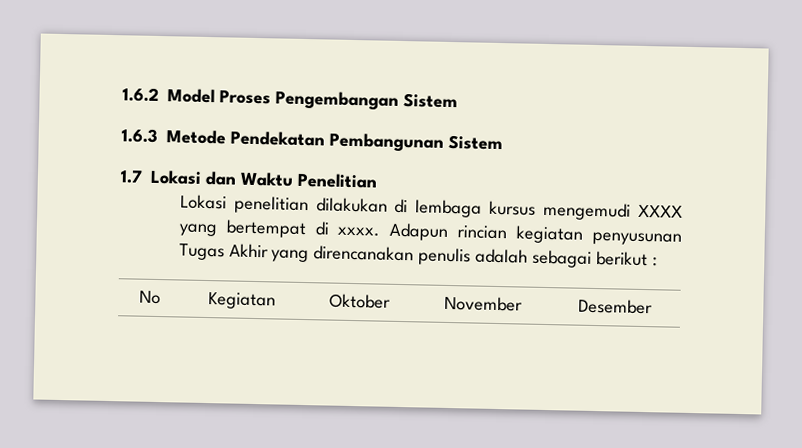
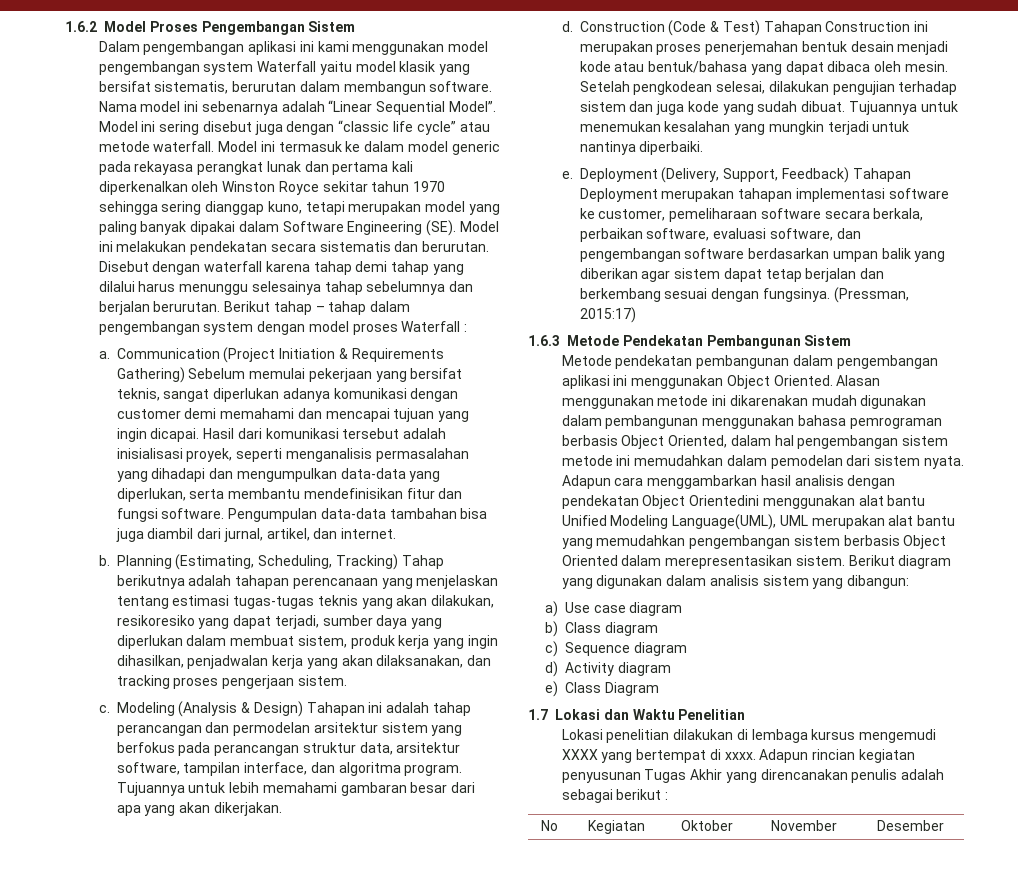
(458, 101) none -> [98,41,489,55] [98,61,471,75] [98,81,493,95] [98,100,496,115] [98,120,490,135] [98,141,500,155] [98,161,414,175] [98,181,446,195] [98,201,500,215] [98,220,499,236] [98,241,490,255] [98,261,464,275] [98,281,474,295] [98,301,411,315] [98,321,468,335] [98,347,444,363] [116,367,463,383] [116,388,459,402] [116,408,470,422] [116,428,447,442] [116,448,469,462] [116,468,441,482] [116,488,463,502] [116,508,488,522] [115,528,397,542] [98,554,444,570] [116,575,499,589] [116,595,495,609] [116,615,443,629] [116,635,498,649] [116,655,492,669] [116,675,347,689] [98,701,471,717] [116,722,463,736] [116,742,461,756] [116,762,463,776] [116,782,476,796] [116,802,282,816] [561,20,929,36] [579,41,949,55] [579,61,948,75] [579,81,958,95] [579,101,958,115] [579,121,910,135] [579,141,704,155] [561,167,911,183] [579,188,949,202] [579,208,924,222] [579,228,861,242] [579,248,946,262] [579,268,885,282] [579,287,909,303] [579,307,636,323] // Dalam pengembangan aplikasi ini kami menggunakan model pengembangan system Waterfall yaitu model klasik yang bersifat sistematis, berurutan dalam membangun software. Nama model ini sebenarnya adalah “Linear Sequential Model”. Model ini sering disebut juga dengan “classic life cycle” atau metode waterfall. Model ini termasuk ke dalam model generic pada rekayasa perangkat lunak dan pertama kali diperkenalkan oleh Winston Royce sekitar tahun 1970 sehingga sering dianggap kuno, tetapi merupakan model yang paling banyak dipakai dalam Software Engineering (SE). Model ini melakukan pendekatan secara sistematis dan berurutan. Disebut dengan waterfall karena tahap demi tahap yang dilalui harus menunggu selesainya tahap sebelumnya dan berjalan berurutan. Berikut tahap – tahap dalam pengembangan system dengan model proses Waterfall : // a. Communication (Project Initiation & Requirements Gathering) Sebelum memulai pekerjaan yang bersifat teknis, sangat diperlukan adanya komunikasi dengan customer demi memahami dan mencapai tujuan yang ingin dicapai. Hasil dari komunikasi tersebut adalah inisialisasi proyek, seperti menganalisis permasalahan yang dihadapi dan mengumpulkan data-data yang diperlukan, serta membantu mendefinisikan fitur dan fungsi software. Pengumpulan data-data tambahan bisa juga diambil dari jurnal, artikel, dan internet. // b. Planning (Estimating, Scheduling, Tracking) Tahap berikutnya adalah tahapan perencanaan yang menjelaskan tentang estimasi tugas-tugas teknis yang akan dilakukan, resikoresiko yang dapat terjadi, sumber daya yang diperlukan dalam membuat sistem, produk kerja yang ingin dihasilkan, penjadwalan kerja yang akan dilaksanakan, dan tracking proses pengerjaan sistem. // c. Modeling (Analysis & Design) Tahapan ini adalah tahap perancangan dan permodelan arsitektur sistem yang berfokus pada perancangan struktur data, arsitektur software, tampilan interface, dan algoritma program. Tujuannya untuk lebih memahami gambaran besar dari apa yang akan dikerjakan. // d. Construction (Code & Test) Tahapan Construction ini merupakan proses penerjemahan bentuk desain menjadi kode atau bentuk/bahasa yang dapat dibaca oleh mesin. Setelah pengkodean selesai, dilakukan pengujian terhadap sistem dan juga kode yang sudah dibuat. Tujuannya untuk menemukan kesalahan yang mungkin terjadi untuk nantinya diperbaiki. // e. Deployment (Delivery, Support, Feedback) Tahapan Deployment merupakan tahapan implementasi software ke customer, pemeliharaan software secara berkala, perbaikan software, evaluasi software, dan pengembangan software berdasarkan umpan balik yang diberikan agar sistem dapat tetap berjalan dan berkembang sesuai dengan fungsinya. (Pressman, 2015:17)
(503, 142) none -> [561,355,938,369] [561,375,881,389] [561,395,927,409] [561,415,942,429] [561,435,949,449] [561,455,964,469] [561,475,896,489] [561,495,926,509] [561,514,956,530] [561,535,947,549] [561,555,952,569] [561,575,910,589] [544,601,683,617] [544,621,658,637] [544,641,687,657] [544,661,671,677] [544,681,659,697] // Metode pendekatan pembangunan dalam pengembangan aplikasi ini menggunakan Object Oriented. Alasan menggunakan metode ini dikarenakan mudah digunakan dalam pembangunan menggunakan bahasa pemrograman berbasis Object Oriented, dalam hal pengembangan sistem metode ini memudahkan dalam pemodelan dari sistem nyata. Adapun cara menggambarkan hasil analisis dengan pendekatan Object Orientedini menggunakan alat bantu Unified Modeling Language(UML), UML merupakan alat bantu yang memudahkan pengembangan sistem berbasis Object Oriented dalam merepresentasikan sistem. Berikut diagram yang digunakan dalam analisis sistem yang dibangun: // a) Use case diagram // b) Class diagram // c) Sequence diagram // d) Activity diagram // e) Class Diagram

